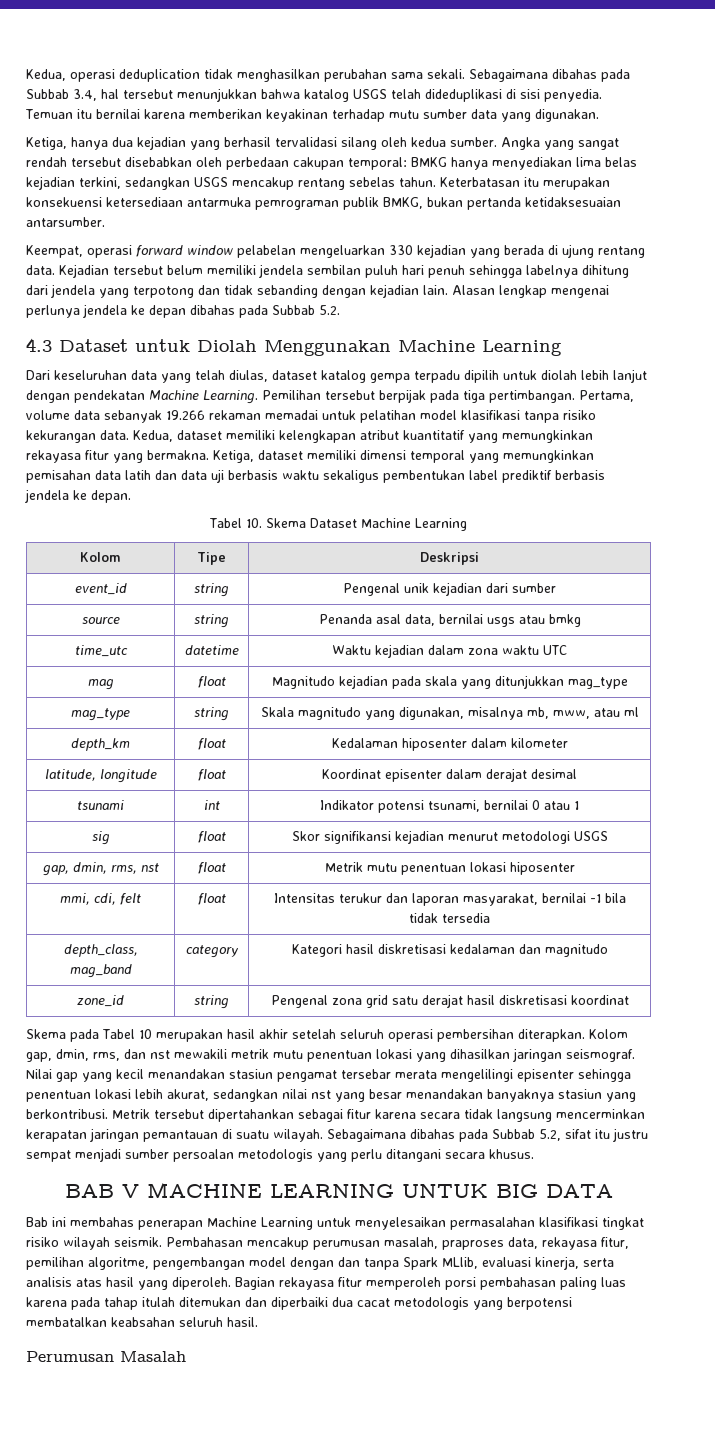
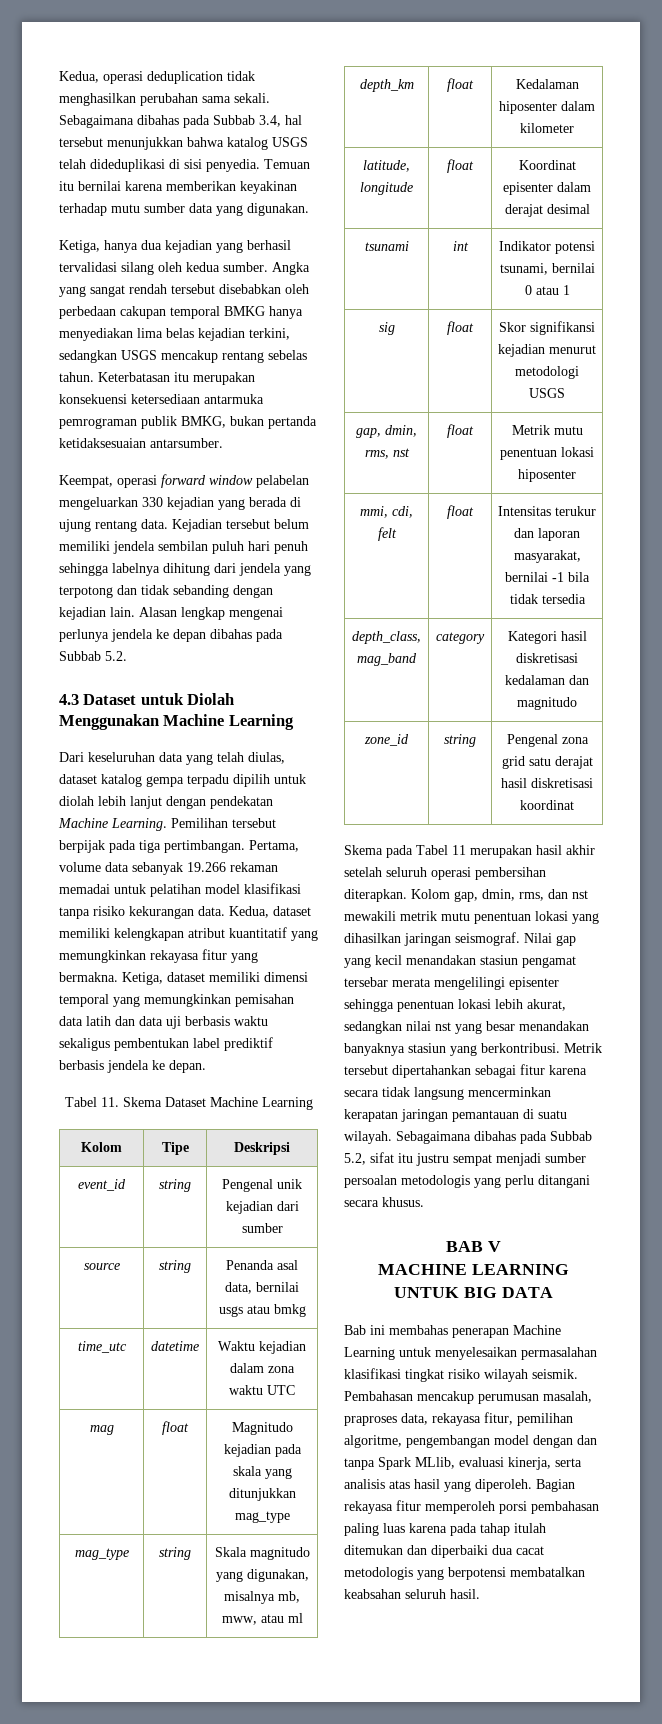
[348,157,407,170] temporal: -> [170,306,220,319] temporal
[246,518,262,528] 10. -> [100,1097,119,1107] 11.
[139,1029,152,1039] 10 -> [452,845,466,855] 11
(139, 1191) none -> (501, 1246) //
[26,1351,186,1362] // Perumusan Masalah -> (480, 1594) none

